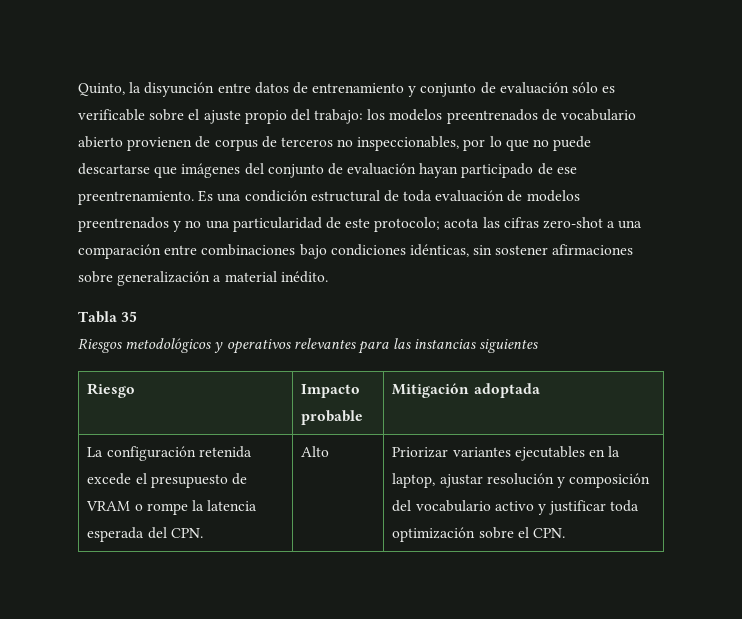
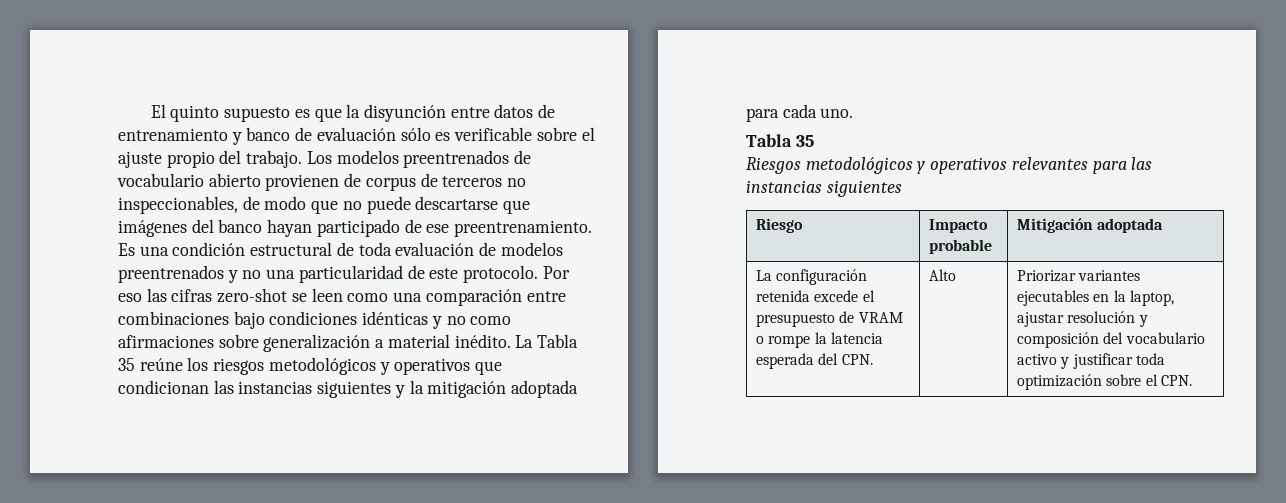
[78,83,125,96] Quinto, -> [150,104,342,122] El quinto supuesto es que
[420,83,477,97] conjunto -> [246,127,291,141] banco
[314,109,386,124] trabajo: los -> [246,150,332,168] trabajo. Los
[463,136,502,151] por lo -> [242,196,307,210] de modo
[267,163,417,178] conjunto de evaluación -> [218,219,263,233] banco
[374,217,616,232] protocolo; acota las cifras zero-shot a -> [463,265,570,283] [118,288,389,303] protocolo. Por eso las cifras zero-shot se leen como
[409,244,549,257] idénticas, sin sostener -> [362,311,512,329] idénticas y no como
(328, 277) none -> [515,334,579,348] [118,357,503,375] [118,380,579,398] [746,104,854,122] La Tabla 35 reúne los riesgos metodológicos y operativos que condicionan las instancias siguientes y la mitigación adoptada para cada uno.

